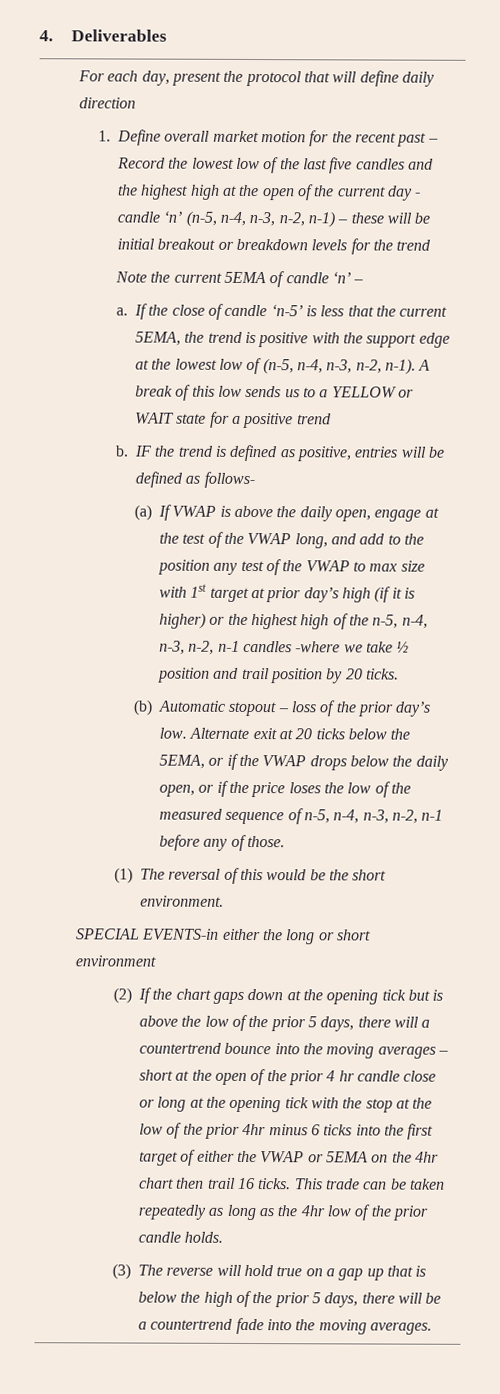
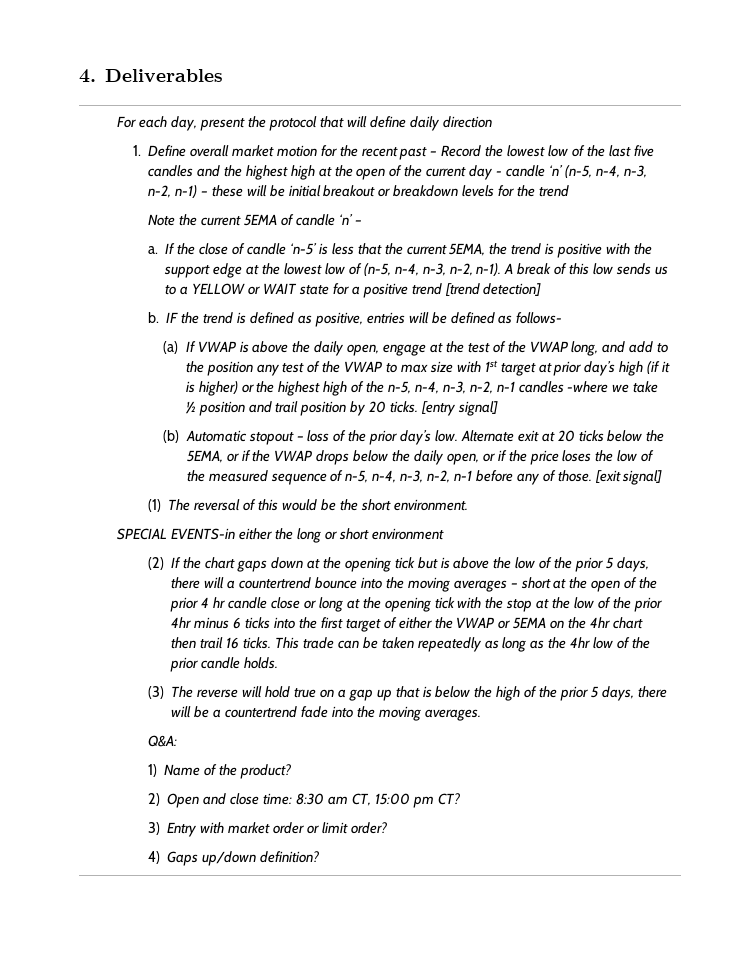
(332, 419) none -> [444,283,542,296] [trend detection]
(399, 674) none -> [420,401,498,416] [entry signal]
(285, 841) none -> [594,470,663,485] [exit signal]
(432, 1328) none -> [148,735,178,747] [148,764,293,779] [148,793,461,808] [148,822,388,837] [148,851,321,866] // Q&A: // 1) Name of the product? // 2) Open and close time: 8:30 am CT, 15:00 pm CT? // 3) Entry with market order or limit order? // 4) Gaps up/down definition?

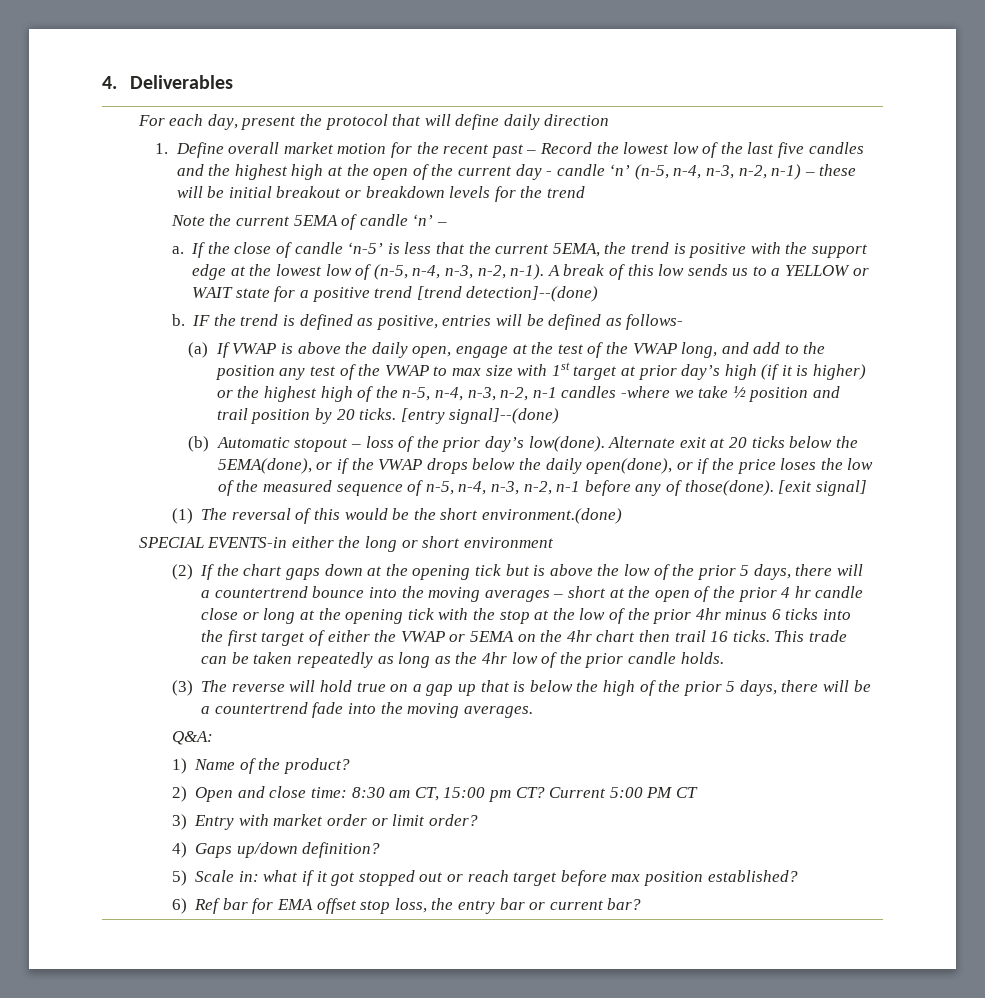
[483,283,542,296] detection] -> [466,286,599,302] detection]--(done)
[457,401,498,416] signal] -> [449,408,560,424] signal]--(done)
[434,430,458,442] low. -> [528,436,605,452] low(done).
[186,450,223,463] 5EMA, -> [217,458,312,474] 5EMA(done),
[446,453,479,465] open, -> [586,458,673,474] open(done),
[557,470,592,482] those. -> [684,480,774,496] those(done).
[393,499,468,511] environment. -> [481,508,622,524] environment.(done)
(461, 799) none -> [549,787,698,798] Current 5:00 PM CT
(321, 857) none -> [171,870,798,886] [171,898,642,914] // 5) Scale in: what if it got stopped out or reach target before max position established? // 6) Ref bar for EMA offset stop loss, the entry bar or current bar?

